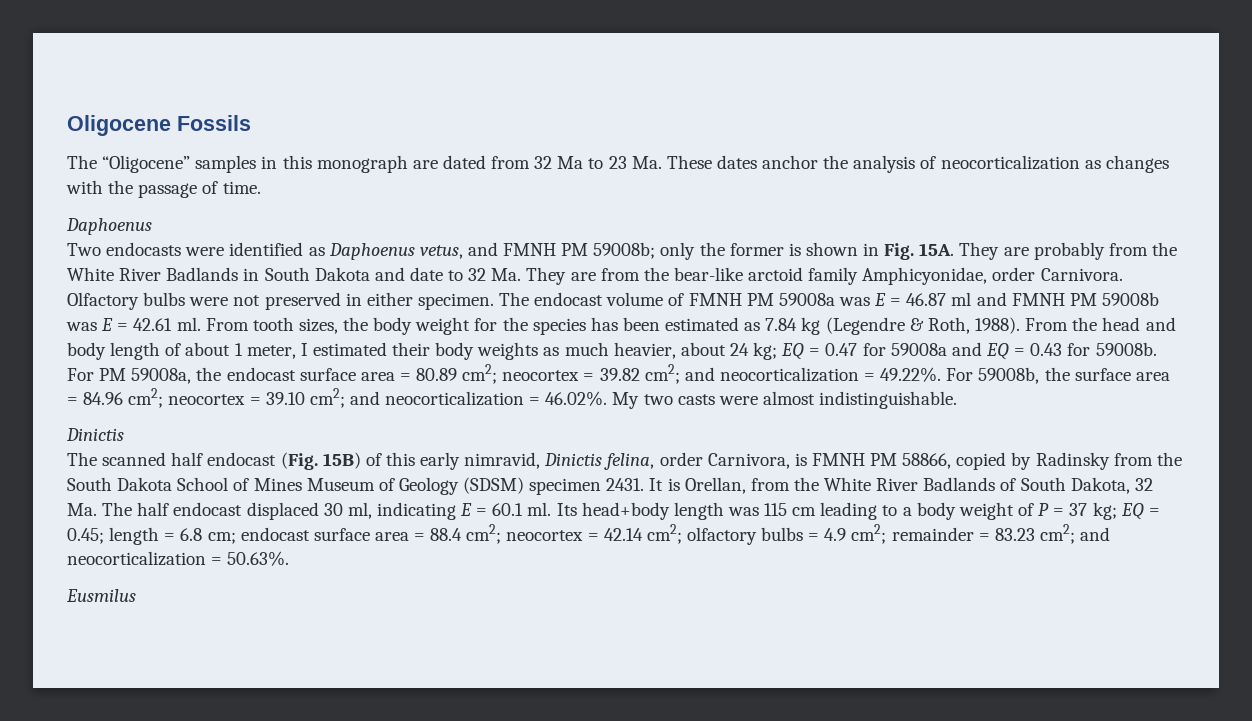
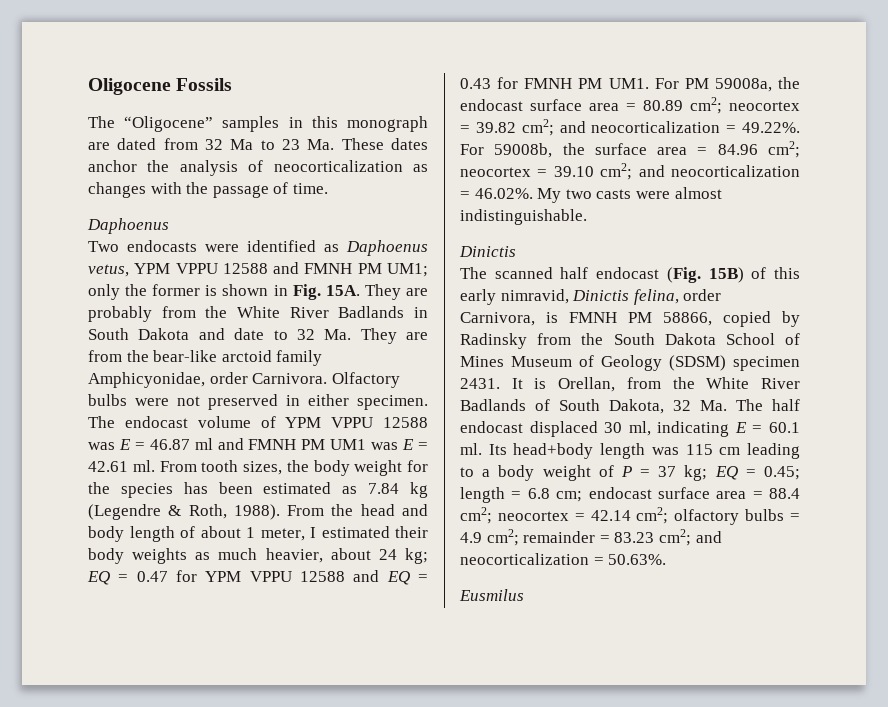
[467,242,656,259] and FMNH PM 59008b; -> [134,262,428,277] YPM VPPU 12588 and FMNH PM UM1;
[688,293,835,306] FMNH PM 59008a -> [285,417,428,428] YPM VPPU 12588
[1101,292,1159,306] 59008b -> [330,439,367,450] UM1
[890,343,947,356] 59008a -> [205,571,345,582] YPM VPPU 12588
[1095,342,1157,356] 59008b. -> [524,78,649,89] FMNH PM UM1.

